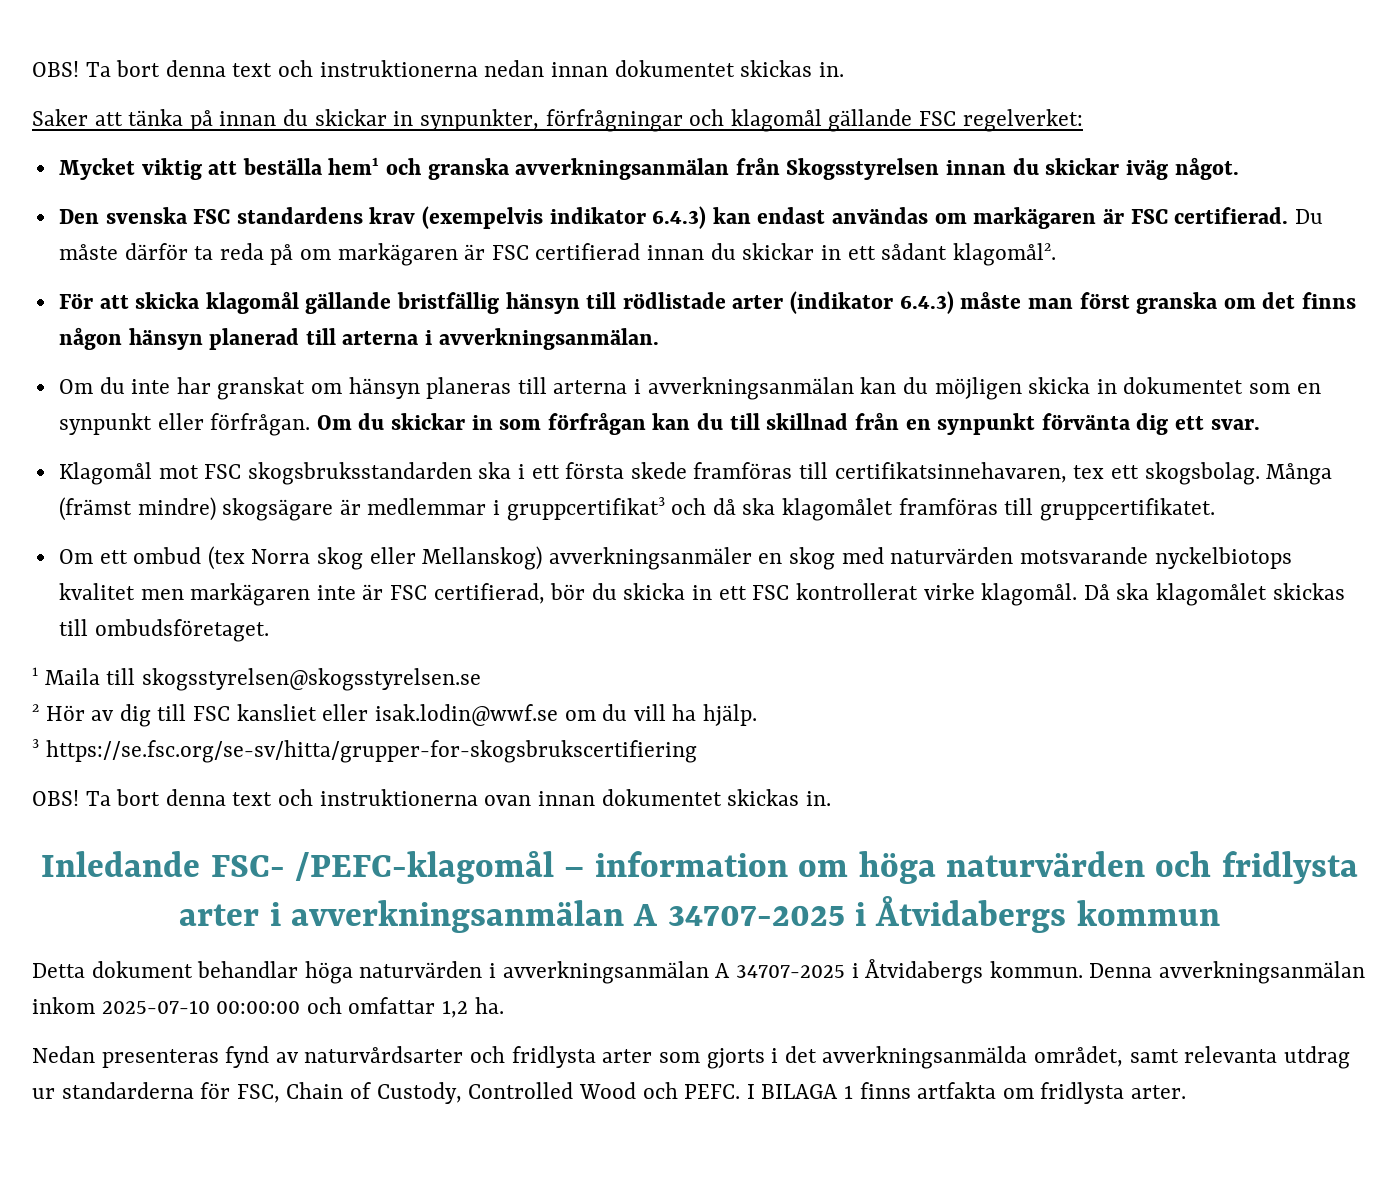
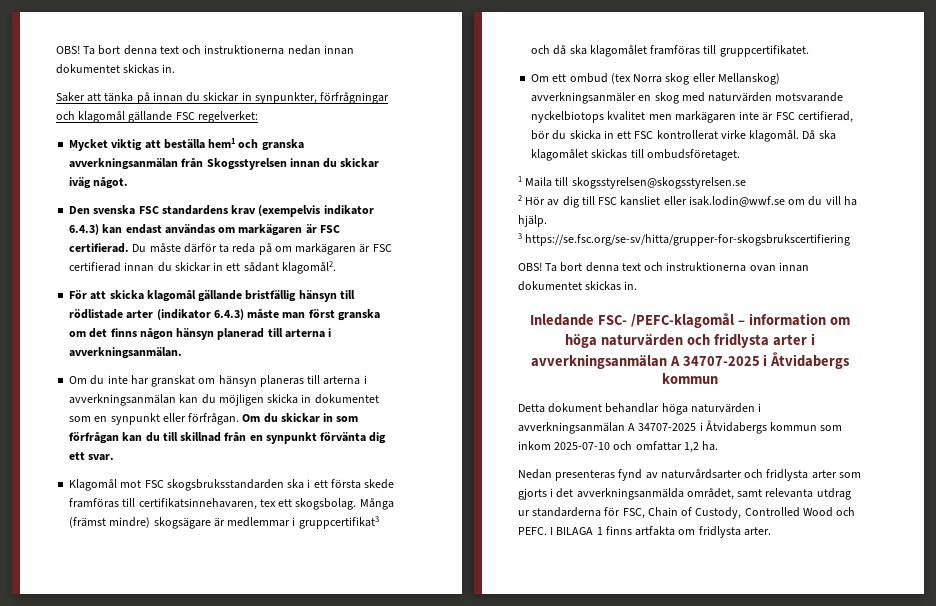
[989,961,1365,984] kommun. Denna avverkningsanmälan -> [770,422,843,431] kommun som
[216,1001,301,1014] 00:00:00 -> (611, 446) none

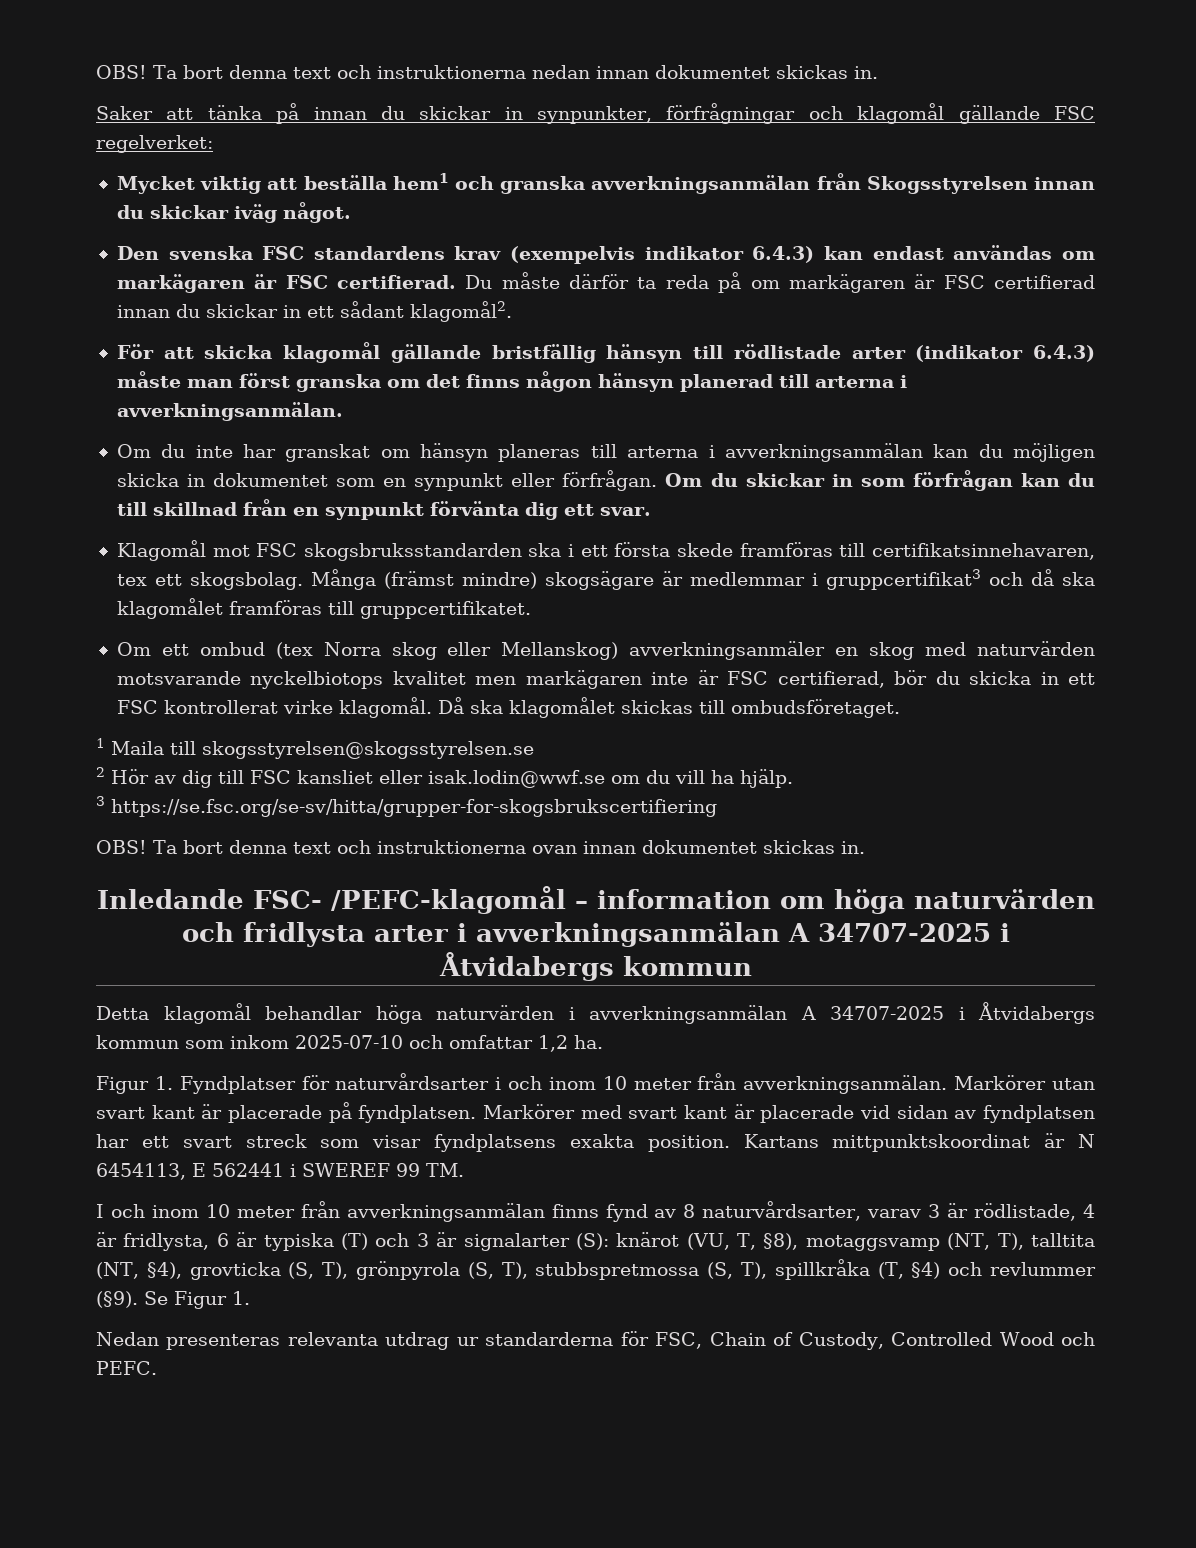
[548,403,603,413] dokument -> [163,1003,251,1024] klagomål
[518,469,861,481] [518,488,763,500] Nedan presenteras fynd av naturvårdsarter och fridlysta arter som gjorts i det avverkningsanmälda området, samt -> [96,1073,1095,1094] [96,1102,1095,1123] [96,1133,1095,1152] [96,1163,464,1180] [96,1201,1095,1222] [96,1232,1095,1251] [96,1259,1096,1280] [96,1291,250,1309] [96,1332,281,1350] Figur 1. Fyndplatser för naturvårdsarter i och inom 10 meter från avverkningsanmälan. Markörer utan svart kant är placerade på fyndplatsen. Markörer med svart kant är placerade vid sidan av fyndplatsen har ett svart streck som visar fyndplatsens exakta position. Kartans mittpunktskoordinat är N 6454113, E 562441 i SWEREF 99 TM. // I och inom 10 meter från avverkningsanmälan finns fynd av 8 naturvårdsarter, varav 3 är rödlistade, 4 är fridlysta, 6 är typiska (T) och 3 är signalarter (S): knärot (VU, T, §8), motaggsvamp (NT, T), talltita (NT, §4), grovticka (S, T), grönpyrola (S, T), stubbspretmossa (S, T), spillkråka (T, §4) och revlummer (§9). Se Figur 1. // Nedan presenteras
[550,526,771,538] I BILAGA 1 finns artfakta om fridlysta arter. -> (157, 1368) none

